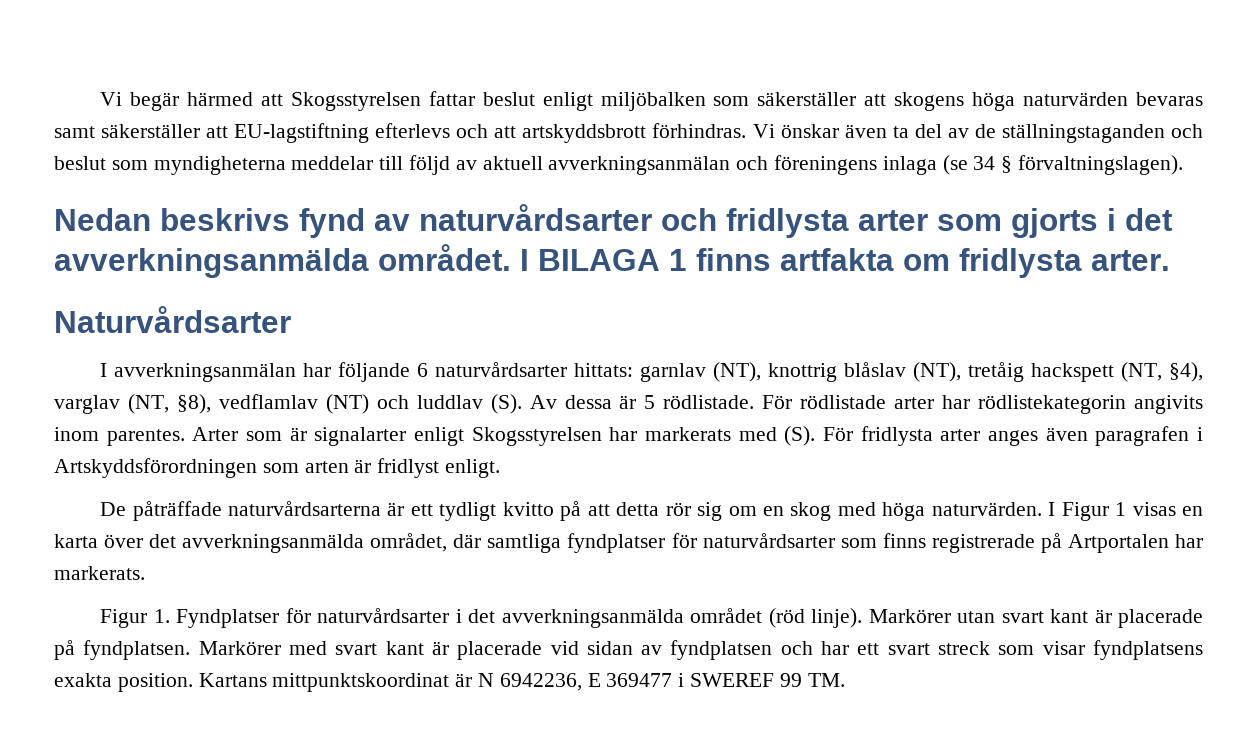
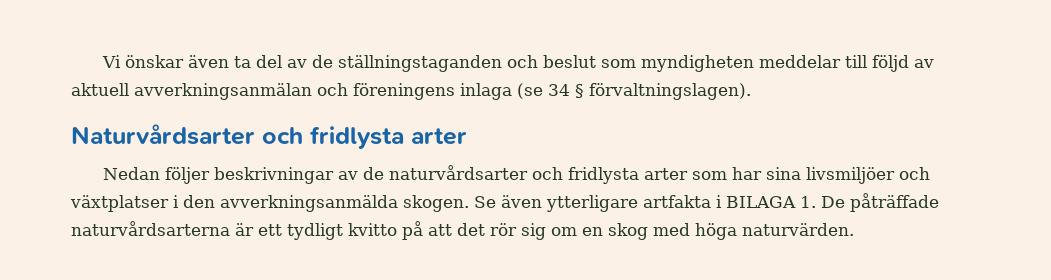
[100,91,1204,111] [54,123,775,143] Vi begär härmed att Skogsstyrelsen fattar beslut enligt miljöbalken som säkerställer att skogens höga naturvärden bevaras samt säkerställer att EU-lagstiftning efterlevs och att artskyddsbrott förhindras. Vi -> [102,55,122,68] Vi
[153,156,286,175] myndigheterna -> [641,55,755,72] myndigheten
[54,208,410,238] Nedan beskrivs fynd av -> [71,124,467,149] [103,167,385,184] Naturvårdsarter och fridlysta arter // Nedan följer beskrivningar av de
[1011,208,1173,238] [54,244,1170,278] [54,306,291,333] [100,362,1203,382] [54,394,1203,414] [54,426,1203,446] [54,458,501,478] gjorts i det avverkningsanmälda området. I BILAGA 1 finns artfakta om fridlysta arter. // Naturvårdsarter // I avverkningsanmälan har följande 6 naturvårdsarter hittats: garnlav (NT), knottrig blåslav (NT), tretåig hackspett (NT, §4), varglav (NT, §8), vedflamlav (NT) och luddlav (S). Av dessa är 5 rödlistade. För rödlistade arter har rödlistekategorin angivits inom parentes. Arter som är signalarter enligt Skogsstyrelsen har markerats med (S). För fridlysta arter anges även paragrafen i Artskyddsförordningen som arten är fridlyst enligt. // -> [732,167,931,184] [70,195,816,212] har sina livsmiljöer och växtplatser i den avverkningsanmälda skogen. Se även ytterligare artfakta i BILAGA 1.
[616,502,660,516] detta -> [457,223,485,236] det
[1048,502,1203,521] [54,533,1204,553] [54,566,145,580] [100,608,1203,628] [54,640,1203,660] [54,673,845,692] I Figur 1 visas en karta över det avverkningsanmälda området, där samtliga fyndplatser för naturvårdsarter som finns registrerade på Artportalen har markerats. // Figur 1. Fyndplatser för naturvårdsarter i det avverkningsanmälda området (röd linje). Markörer utan svart kant är placerade på fyndplatsen. Markörer med svart kant är placerade vid sidan av fyndplatsen och har ett svart streck som visar fyndplatsens exakta position. Kartans mittpunktskoordinat är N 6942236, E 369477 i SWEREF 99 TM. -> (854, 229) none

